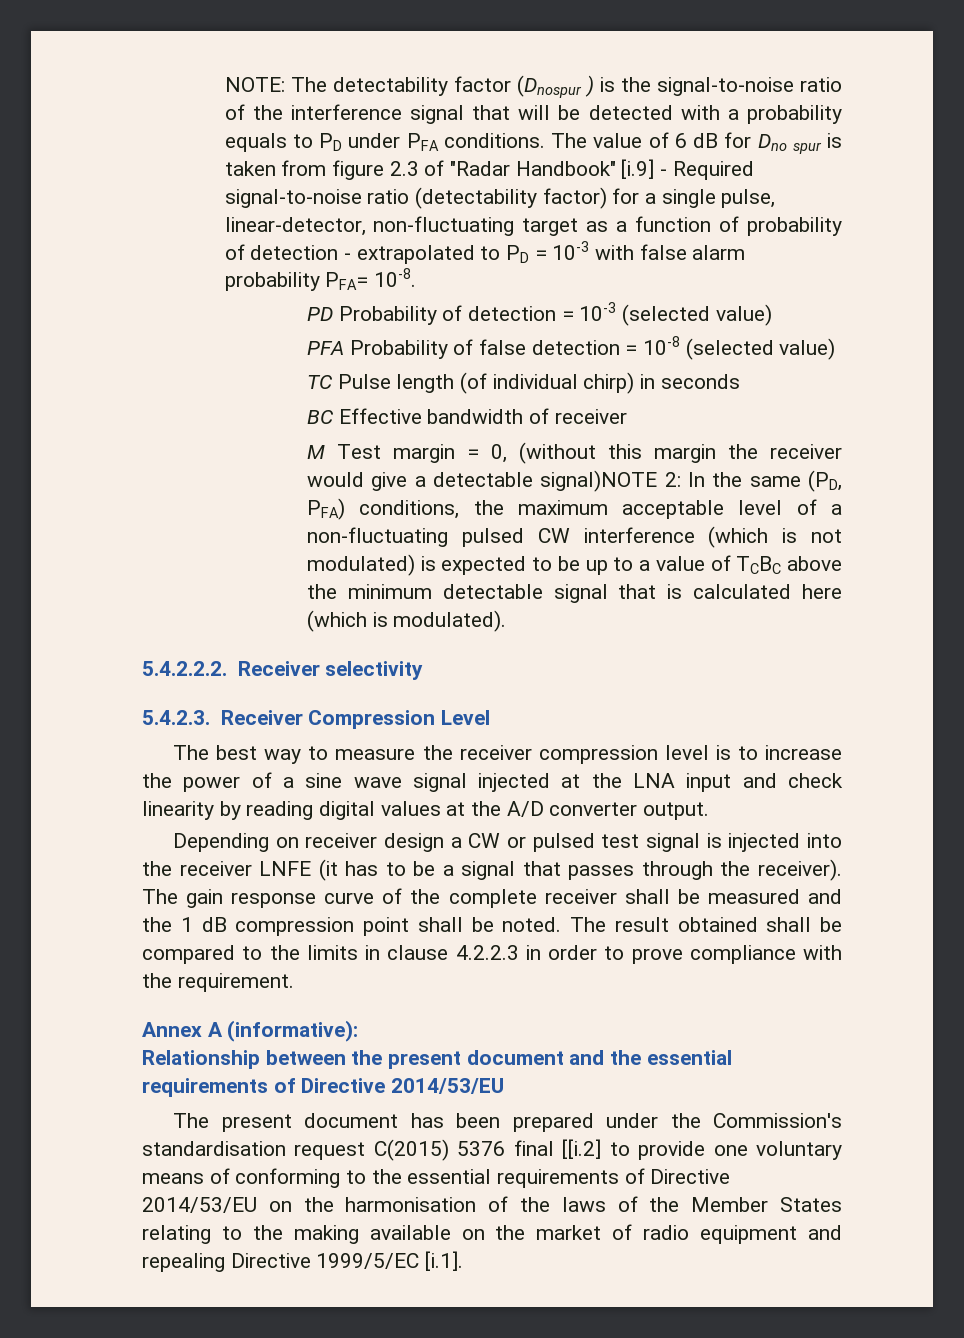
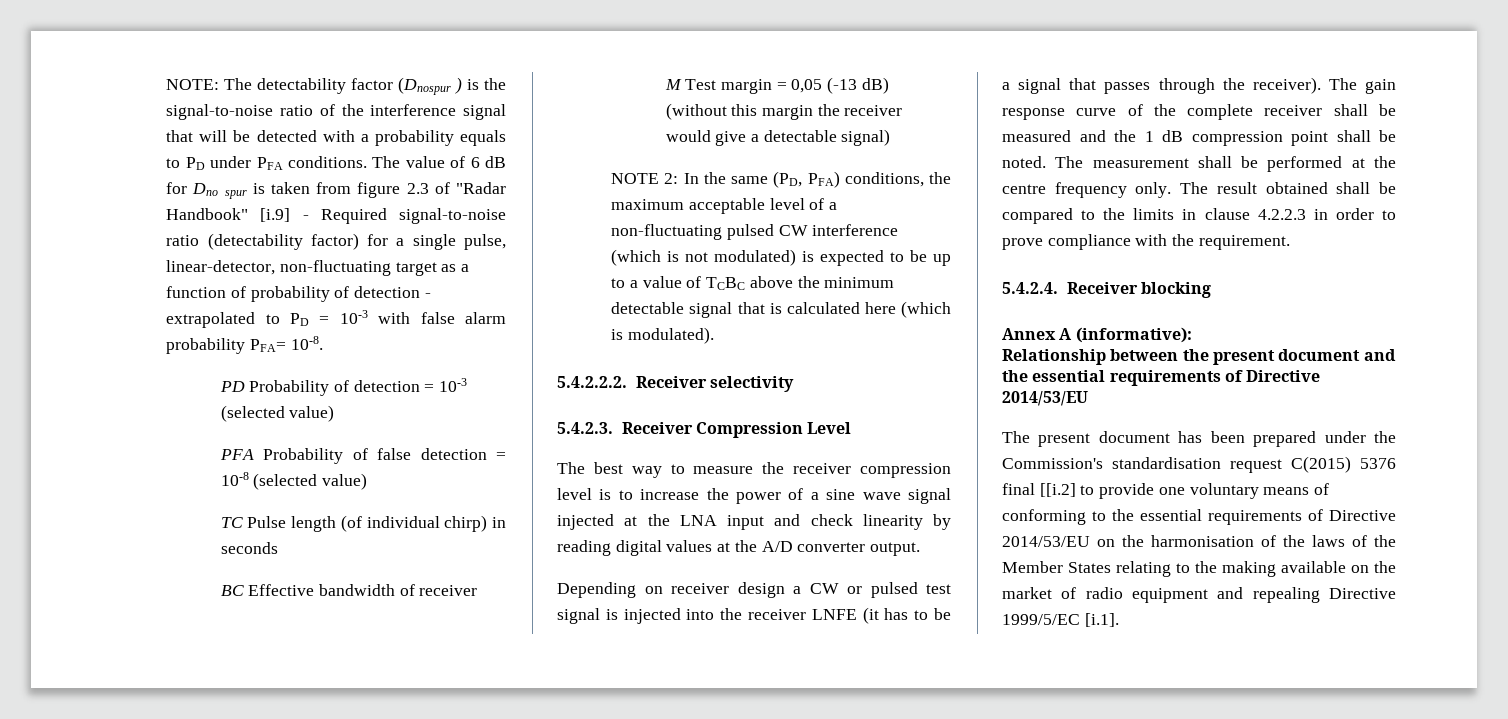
[491,444,508,463] 0, -> [791,77,889,94] 0,05 (-13 dB)
[540,470,658,492] signal)NOTE -> [841,129,891,146] [611,173,660,184] signal) // NOTE
(606, 924) none -> [1092,156,1396,172] [1002,182,1209,198] measurement shall be performed at the centre frequency only. The
(294, 982) none -> [1002,282,1212,298] // 5.4.2.4. Receiver blocking

